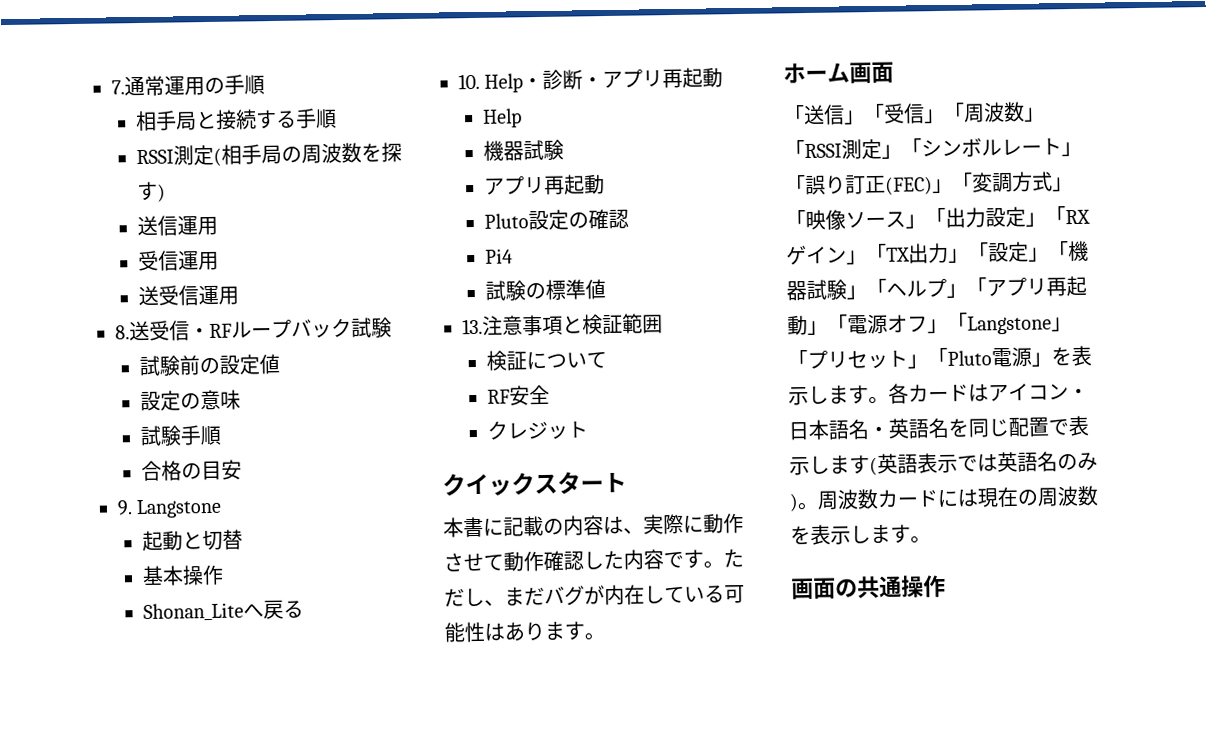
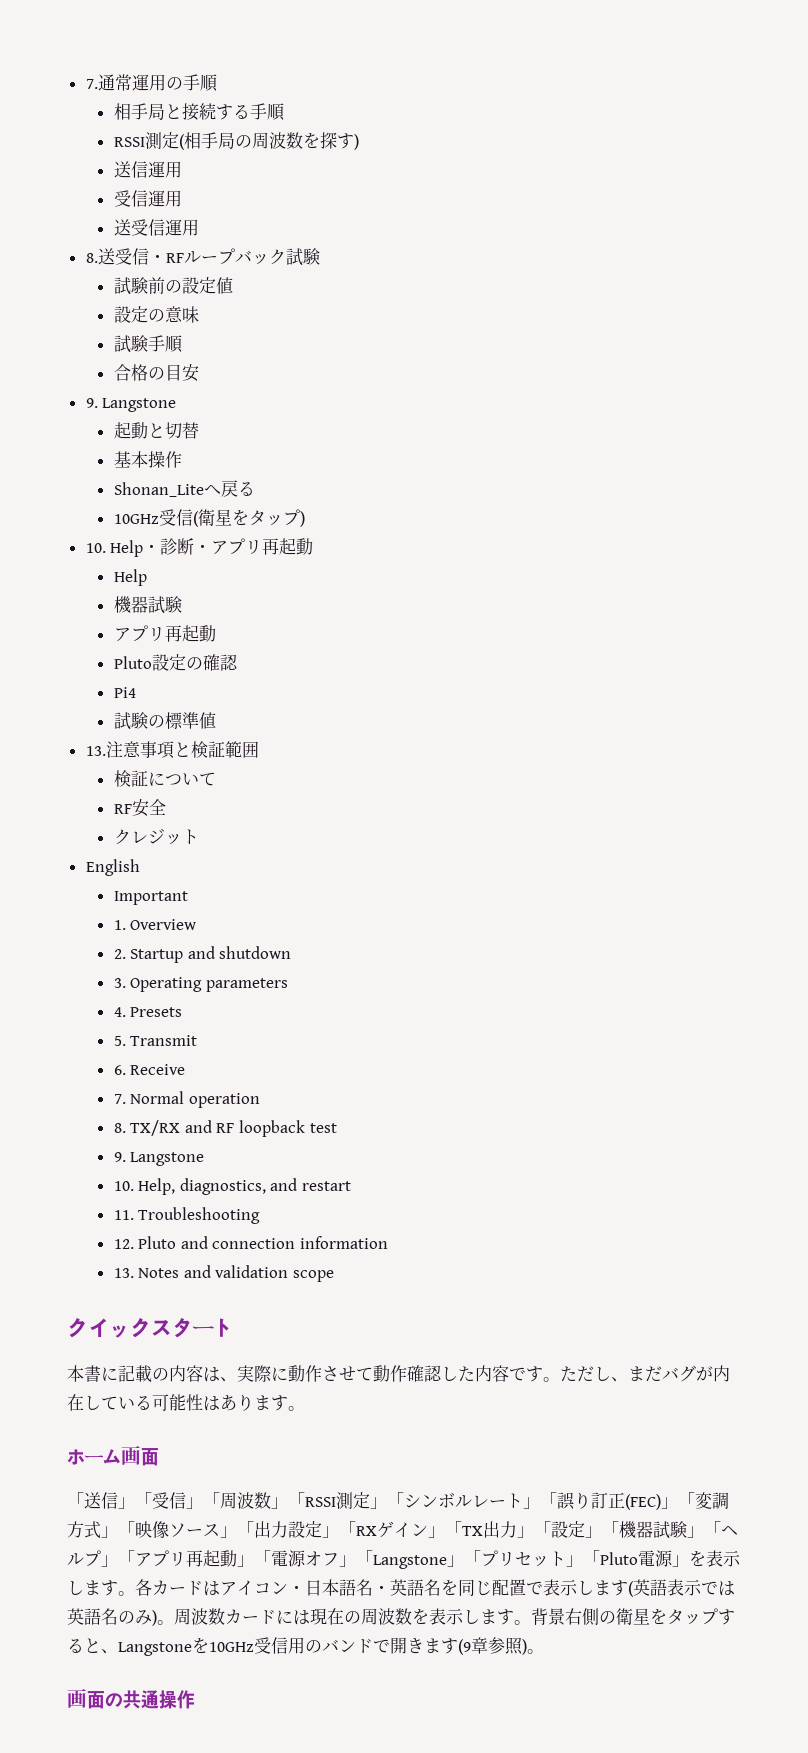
(304, 609) none -> [113,509,305,527] // 10GHz受信(衛星をタップ)
(588, 430) none -> [85,859,140,876] [113,891,188,905] [113,919,197,930] [113,946,292,963] [113,977,288,992] [113,1007,183,1017] [113,1035,198,1046] [113,1064,186,1075] [113,1091,260,1108] [113,1120,337,1137] [113,1152,205,1166] [113,1178,351,1195] [113,1207,261,1224] [113,1236,388,1249] [113,1265,334,1282] // English // Important // 1. Overview // 2. Startup and shutdown // 3. Operating parameters // 4. Presets // 5. Transmit // 6. Receive // 7. Normal operation // 8. TX/RX and RF loopback test // 9. Langstone // 10. Help, diagnostics, and restart // 11. Troubleshooting // 12. Pluto and connection information // 13. Notes and validation scope
(931, 539) none -> [531,1608,735,1626] [67,1637,544,1656] 背景右側の衛星をタップすると、Langstoneを10GHz受信用のバンドで開きます(9章参照)。

